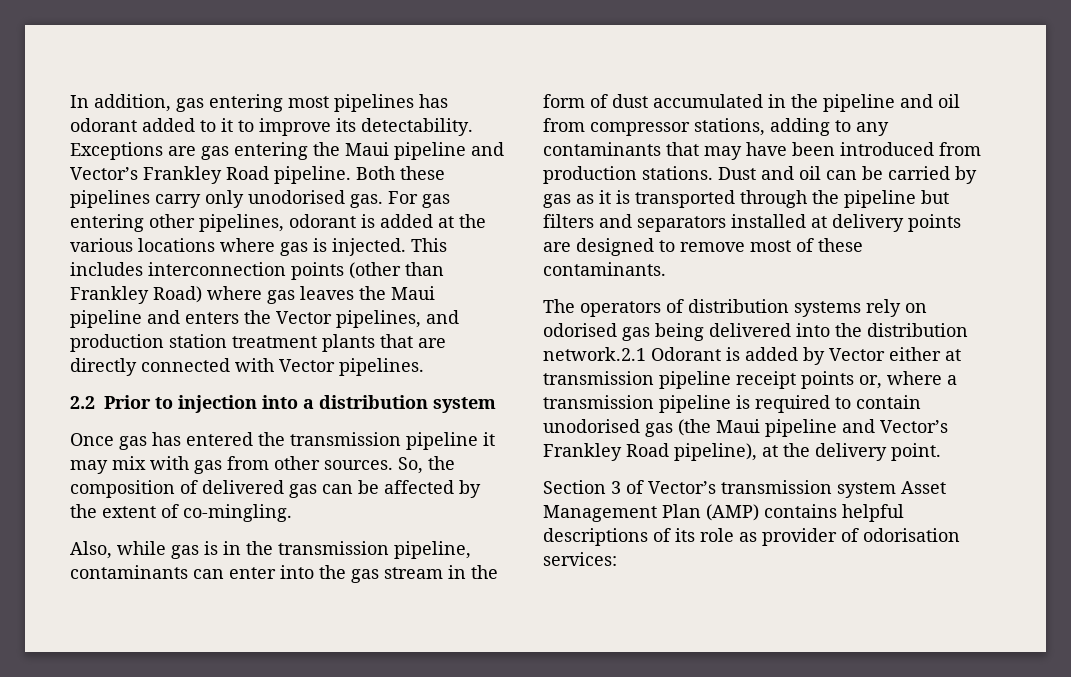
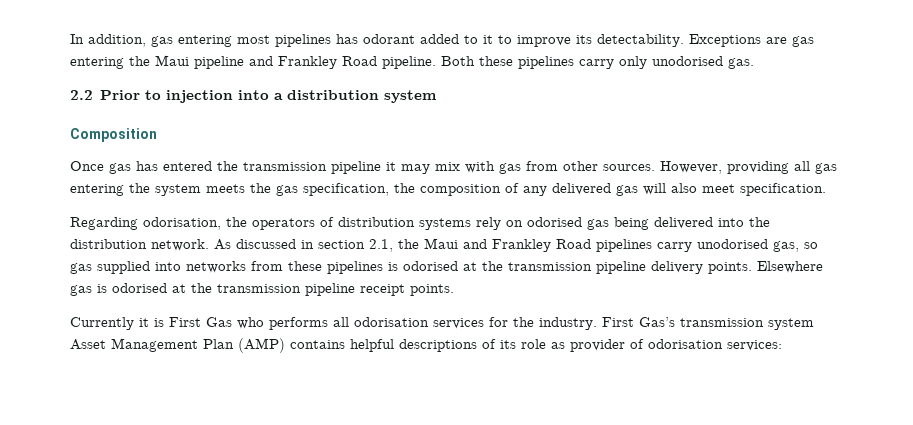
[70,167,138,180] Vector’s -> (273, 61) none
[388,191,450,208] [70,214,486,232] [70,238,447,256] [70,262,444,280] [70,286,435,304] [70,310,459,328] [70,334,446,352] [70,358,424,376] For gas entering other pipelines, odorant is added at the various locations where gas is injected. This includes interconnection points (other than Frankley Road) where gas leaves the Maui pipeline and enters the Vector pipelines, and production station treatment plants that are directly connected with Vector pipelines. -> (754, 63) none
(496, 405) none -> [70,128,157,142] // Composition
[398,457,423,474] So, -> [660,161,837,174] [70,183,389,196] However, providing all gas entering the system meets the gas specification,
(198, 487) none -> [523,186,547,196] any
[322,480,481,498] [70,504,292,522] [70,541,471,559] [70,565,498,583] [543,94,960,112] [543,118,889,136] [543,142,981,160] [543,166,977,184] [543,190,949,208] [543,214,961,232] [543,238,863,256] [543,262,666,276] [543,299,575,313] can be affected by the extent of co-mingling. // Also, while gas is in the transmission pipeline, contaminants can enter into the gas stream in the form of dust accumulated in the pipeline and oil from compressor stations, adding to any contaminants that may have been introduced from production stations. Dust and oil can be carried by gas as it is transported through the pipeline but filters and separators installed at delivery points are designed to remove most of these contaminants. // The -> [643,183,826,196] [70,217,247,230] will also meet specification. // Regarding odorisation, the
[543,347,961,365] [543,371,957,389] [543,395,921,413] [543,419,948,437] [543,443,941,461] [543,480,716,494] network.2.1 Odorant is added by Vector either at transmission pipeline receipt points or, where a transmission pipeline is required to contain unodorised gas (the Maui pipeline and Vector’s Frankley Road pipeline), at the delivery point. // Section 3 of Vector’s -> [151,238,818,252] [70,261,823,274] [70,283,454,296] [70,317,675,330] network. As discussed in section 2.1, the Maui and Frankley Road pipelines carry unodorised gas, so gas supplied into networks from these pipelines is odorised at the transmission pipeline delivery points. Elsewhere gas is odorised at the transmission pipeline receipt points. // Currently it is First Gas who performs all odorisation services for the industry. First Gas’s

